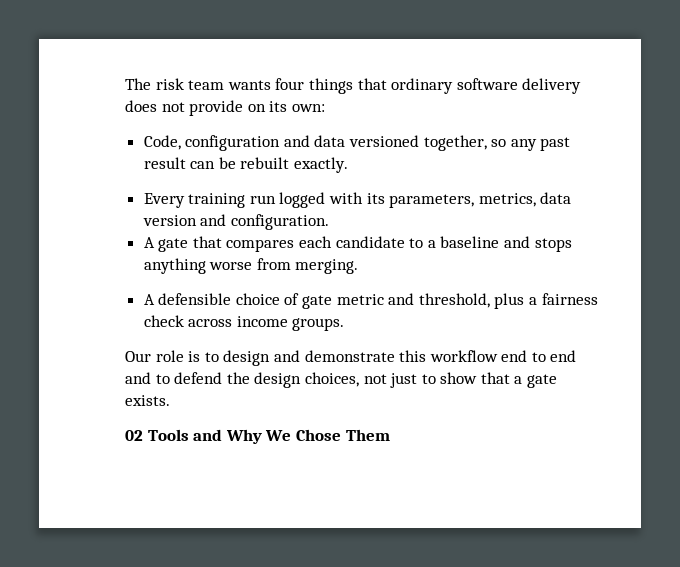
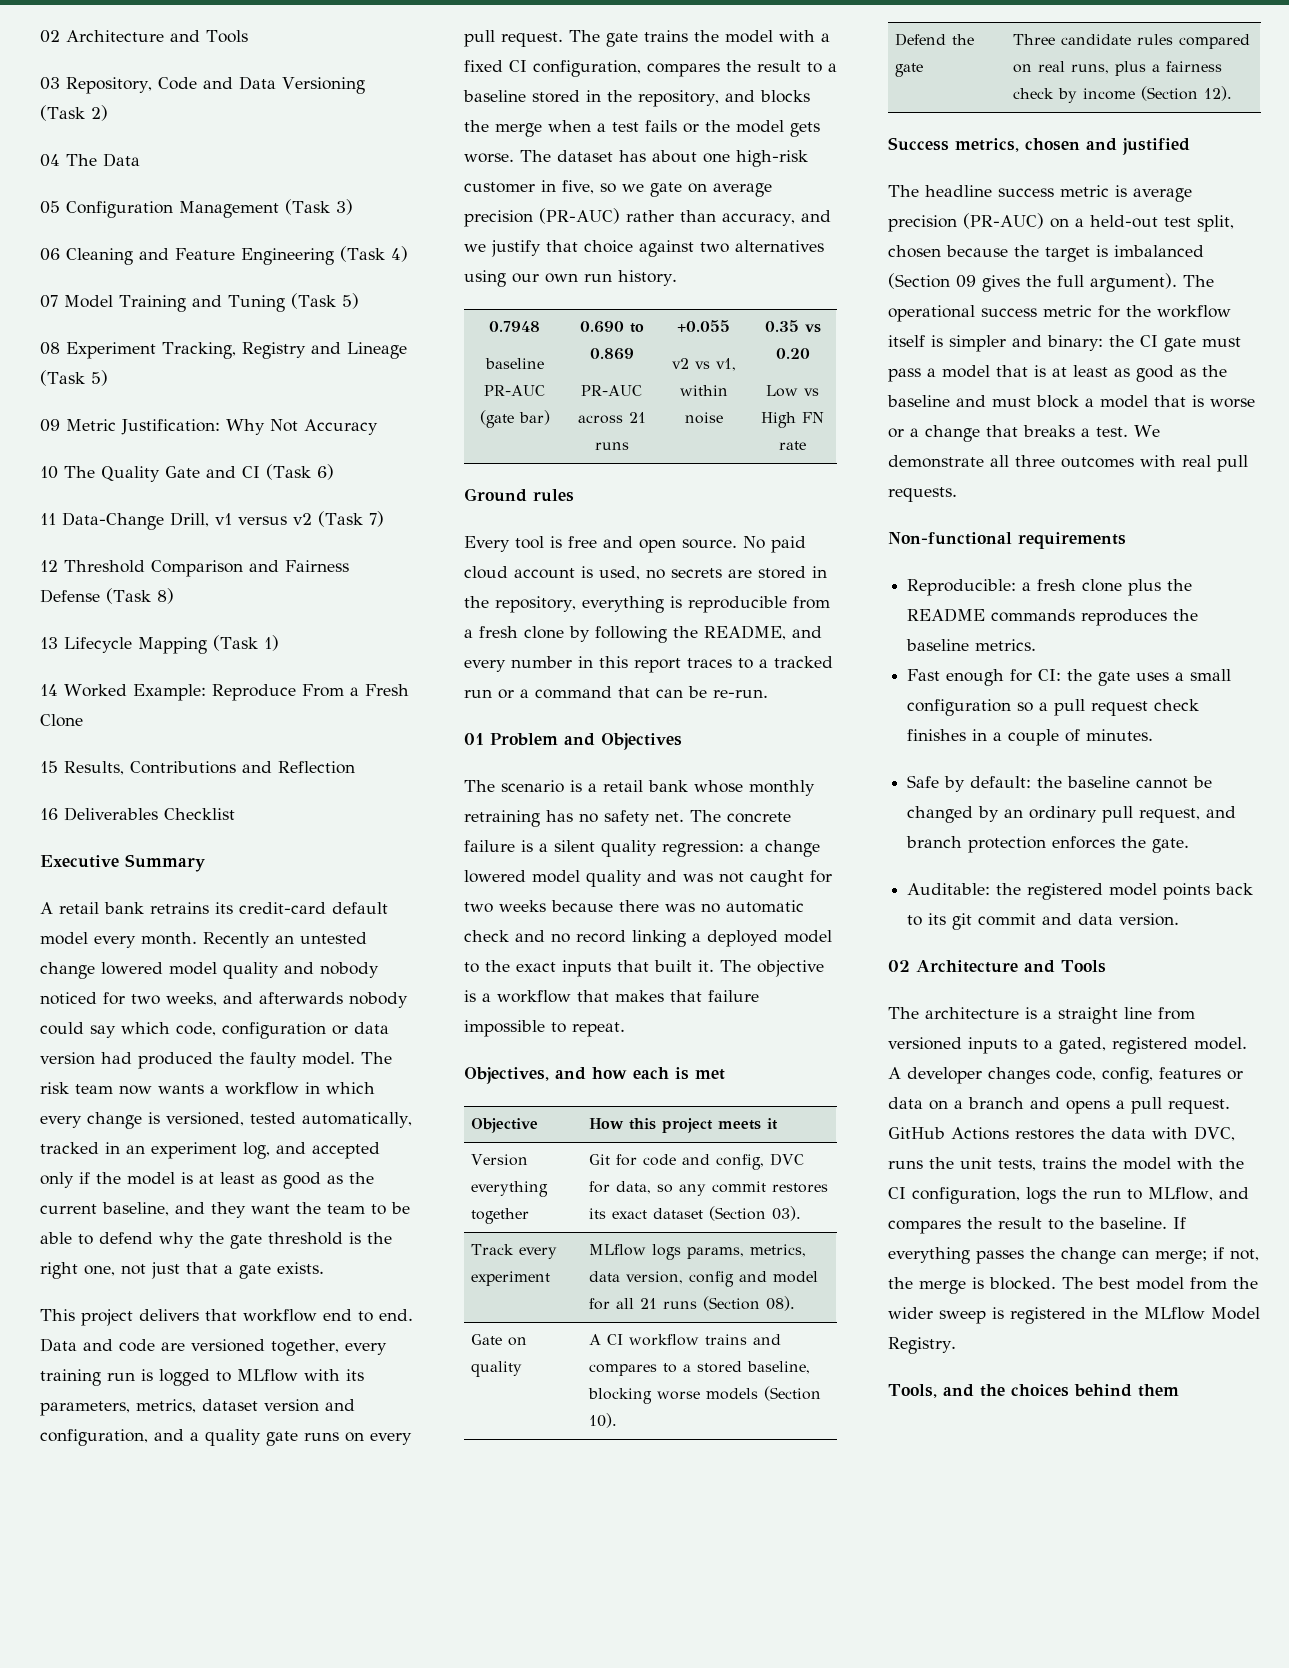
[125,78,582,94] [125,100,325,116] [143,135,571,151] [143,157,349,173] [143,192,572,208] [142,214,329,230] [143,236,572,252] [143,258,359,274] [143,293,598,309] [143,315,345,331] [125,350,577,366] [125,372,558,388] [125,395,170,406] [125,429,390,444] The risk team wants four things that ordinary software delivery does not provide on its own: // Code, configuration and data versioned together, so any past result can be rebuilt exactly. // Every training run logged with its parameters, metrics, data version and configuration. // A gate that compares each candidate to a baseline and stops anything worse from merging. // A defensible choice of gate metric and threshold, plus a fairness check across income groups. // Our role is to design and demonstrate this workflow end to end and to defend the design choices, not just to show that a gate exists. // 02 Tools and Why We Chose Them -> [40,30,248,43] [40,76,365,94] [40,105,108,121] [40,153,140,167] [40,199,353,218] [40,246,408,265] [40,293,359,312] [40,342,407,359] [40,370,108,386] [40,419,378,435] [40,464,334,482] [40,511,384,530] [40,560,349,577] [40,588,174,604] [40,635,279,654] [40,684,409,701] [40,714,83,727] [40,761,355,775] [40,807,235,821] [40,854,205,872] [40,902,388,914] [40,932,367,948] [40,962,379,979] [40,992,408,1008] [40,1022,389,1039] [40,1052,392,1069] [40,1082,375,1095] [40,1112,412,1129] [40,1142,380,1159] [40,1172,374,1189] [40,1202,410,1218] [40,1232,392,1249] [40,1262,324,1279] [40,1309,413,1326] [40,1338,387,1356] [40,1369,364,1386] [40,1399,355,1416] [40,1429,412,1446] [464,30,830,47] [464,60,837,77] [463,90,810,107] [464,120,820,137] [464,150,808,167] [464,180,772,197] [464,208,831,227] [464,240,824,257] [464,270,677,287] [489,321,540,332] [484,358,544,369] [484,385,545,396] [479,410,550,428] [579,321,644,333] [589,348,634,360] [581,385,642,396] [577,412,646,424] [594,442,629,450] [677,320,730,332] [671,358,736,371] [679,385,728,396] [684,412,723,424] [764,320,821,333] [775,348,810,359] [766,385,819,397] [761,412,824,428] [779,441,806,450] [464,488,574,502] [464,536,806,553] [464,566,827,580] [464,596,830,613] [464,625,822,643] [464,656,833,673] [464,686,768,699] [464,733,682,750] [464,780,815,796] [464,810,791,827] [464,840,820,857] [464,870,832,887] [464,900,804,913] [464,930,832,947] [464,960,824,977] [464,990,759,1003] [464,1020,625,1037] [464,1067,725,1084] [471,1118,539,1133] [589,1118,779,1133] [471,1154,529,1166] [471,1181,549,1197] [471,1208,530,1224] [589,1153,805,1170] [589,1181,829,1196] [589,1206,802,1221] [471,1244,558,1259] [471,1271,551,1286] [589,1244,807,1260] [589,1271,819,1287] [589,1296,796,1311] [471,1334,528,1346] [471,1361,523,1377] [589,1334,782,1346] [589,1361,811,1376] [588,1386,822,1404] [589,1413,618,1428] [895,33,975,46] [895,63,924,77] [1013,34,1251,49] [1013,61,1223,76] [1013,86,1233,103] [888,137,1190,155] [888,185,1192,202] [888,213,1234,232] [888,245,1204,262] [888,273,1214,292] [888,305,1231,322] [888,335,1241,352] [888,365,1227,382] [887,395,1255,408] [888,425,1160,442] [888,455,1248,472] [888,487,957,502] [888,532,1126,549] [907,579,1193,596] [907,608,1199,626] [906,639,1037,651] [907,669,1232,686] [907,699,1200,716] [907,729,1154,746] [907,775,1213,792] [907,806,1237,823] [906,836,1190,853] [907,883,1254,900] [907,913,1180,930] [888,960,1106,973] [888,1007,1195,1024] [888,1037,1247,1054] [888,1067,1243,1084] [888,1097,1230,1114] [888,1126,1235,1141] [888,1157,1244,1171] [888,1187,1249,1204] [888,1217,1186,1234] [888,1247,1259,1264] [888,1277,1258,1294] [888,1307,1260,1324] [888,1337,956,1354] [888,1384,1179,1398] 02 Architecture and Tools // 03 Repository, Code and Data Versioning (Task 2) // 04 The Data // 05 Configuration Management (Task 3) // 06 Cleaning and Feature Engineering (Task 4) // 07 Model Training and Tuning (Task 5) // 08 Experiment Tracking, Registry and Lineage (Task 5) // 09 Metric Justification: Why Not Accuracy // 10 The Quality Gate and CI (Task 6) // 11 Data-Change Drill, v1 versus v2 (Task 7) // 12 Threshold Comparison and Fairness Defense (Task 8) // 13 Lifecycle Mapping (Task 1) // 14 Worked Example: Reproduce From a Fresh Clone // 15 Results, Contributions and Reflection // 16 Deliverables Checklist // Executive Summary // A retail bank retrains its credit-card default model every month. Recently an untested change lowered model quality and nobody noticed for two weeks, and afterwards nobody could say which code, configuration or data version had produced the faulty model. The risk team now wants a workflow in which every change is versioned, tested automatically, tracked in an experiment log, and accepted only if the model is at least as good as the current baseline, and they want the team to be able to defend why the gate threshold is the right one, not just that a gate exists. // This project delivers that workflow end to end. Data and code are versioned together, every training run is logged to MLflow with its parameters, metrics, dataset version and configuration, and a quality gate runs on every pull request. The gate trains the model with a fixed CI configuration, compares the result to a baseline stored in the repository, and blocks the merge when a test fails or the model gets worse. The dataset has about one high-risk customer in five, so we gate on average precision (PR-AUC) rather than accuracy, and we justify that choice against two alternatives using our own run history. // 0.7948 // baseline PR-AUC (gate bar) | 0.690 to 0.869 // PR-AUC across 21 runs | +0.055 // v2 vs v1, within noise | 0.35 vs 0.20 // Low vs High FN rate // Ground rules // Every tool is free and open source. No paid cloud account is used, no secrets are stored in the repository, everything is reproducible from a fresh clone by following the README, and every number in this report traces to a tracked run or a command that can be re-run. // 01 Problem and Objectives // The scenario is a retail bank whose monthly retraining has no safety net. The concrete failure is a silent quality regression: a change lowered model quality and was not caught for two weeks because there was no automatic check and no record linking a deployed model to the exact inputs that built it. The objective is a workflow that makes that failure impossible to repeat. // Objectives, and how each is met // Objective | How this project meets it // Version everything together | Git for code and config, DVC for data, so any commit restores its exact dataset (Section 03). // Track every experiment | MLflow logs params, metrics, data version, config and model for all 21 runs (Section 08). // Gate on quality | A CI workflow trains and compares to a stored baseline, blocking worse models (Section 10). // Defend the gate | Three candidate rules compared on real runs, plus a fairness check by income (Section 12). // Success metrics, chosen and justified // The headline success metric is average precision (PR-AUC) on a held-out test split, chosen because the target is imbalanced (Section 09 gives the full argument). The operational success metric for the workflow itself is simpler and binary: the CI gate must pass a model that is at least as good as the baseline and must block a model that is worse or a change that breaks a test. We demonstrate all three outcomes with real pull requests. // Non-functional requirements // Reproducible: a fresh clone plus the README commands reproduces the baseline metrics. // Fast enough for CI: the gate uses a small configuration so a pull request check finishes in a couple of minutes. // Safe by default: the baseline cannot be changed by an ordinary pull request, and branch protection enforces the gate. // Auditable: the registered model points back to its git commit and data version. // 02 Architecture and Tools // The architecture is a straight line from versioned inputs to a gated, registered model. A developer changes code, config, features or data on a branch and opens a pull request. GitHub Actions restores the data with DVC, runs the unit tests, trains the model with the CI configuration, logs the run to MLflow, and compares the result to the baseline. If everything passes the change can merge; if not, the merge is blocked. The best model from the wider sweep is registered in the MLflow Model Registry. // Tools, and the choices behind them

